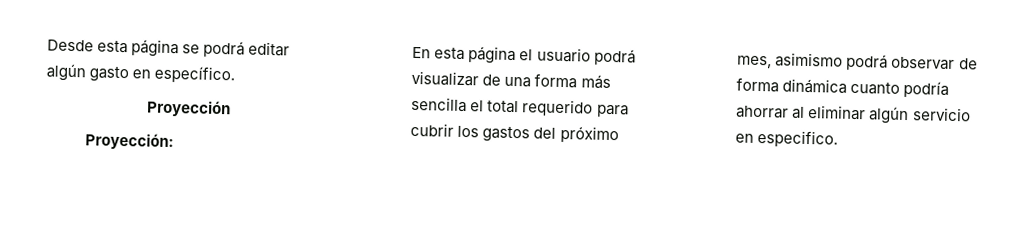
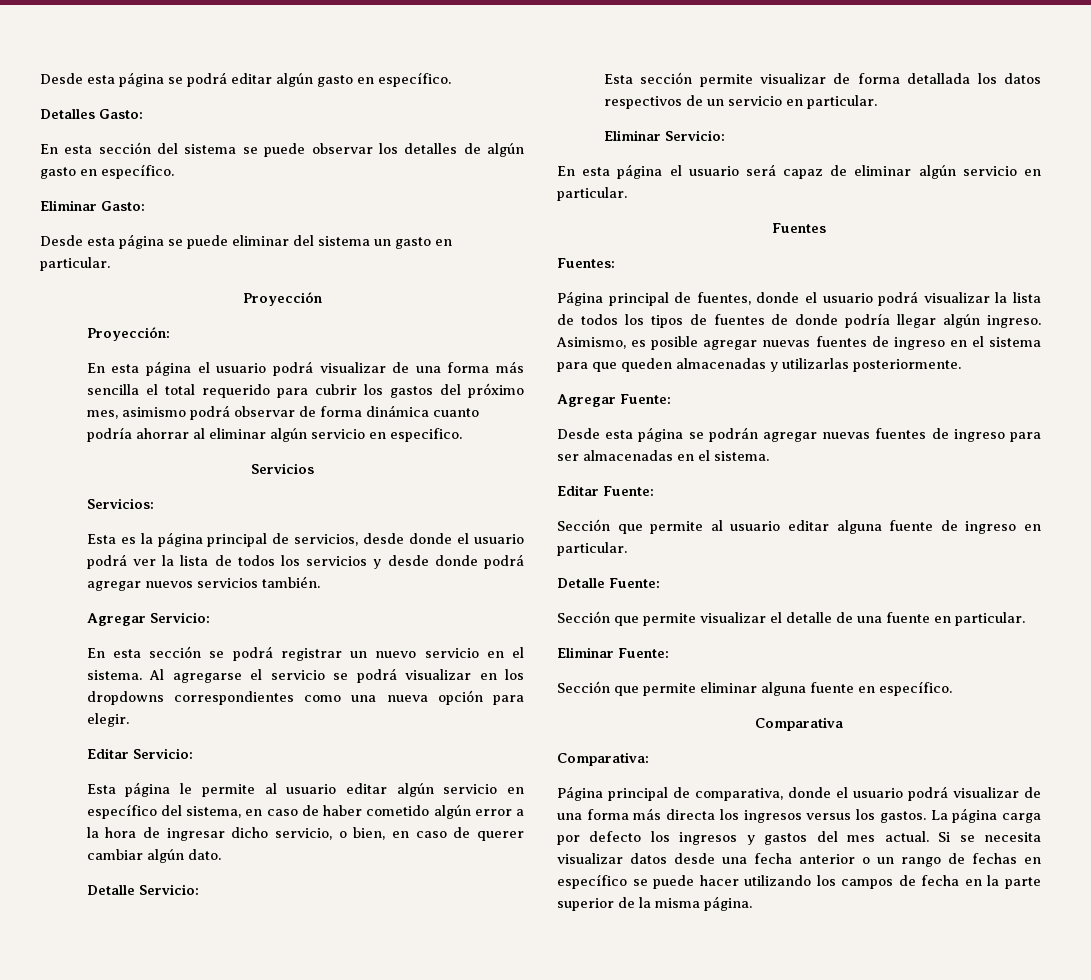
(236, 74) none -> [40,109,143,119] [40,142,524,157] [40,164,174,179] [40,200,145,211] [40,234,452,249] [40,257,110,271] // Detalles Gasto: // En esta sección del sistema se puede observar los detalles de algún gasto en específico. // Eliminar Gasto: // Desde esta página se puede eliminar del sistema un gasto en particular.
(839, 139) none -> [250,463,314,474] [86,498,154,509] [86,532,524,547] [86,554,524,569] [86,576,320,591] [86,612,210,626] [86,646,524,661] [86,668,524,683] [86,690,524,705] [86,713,129,727] [86,748,193,759] [86,782,525,797] [86,804,524,819] [86,827,524,841] [86,849,221,863] [86,884,199,895] [603,72,1041,87] [603,95,877,109] [603,130,725,141] [557,164,1041,179] [557,187,627,201] [772,223,826,233] [557,258,615,268] [557,291,1041,306] [557,313,1041,328] [556,336,1041,350] [557,358,961,372] [557,394,671,407] [557,427,1041,442] [557,450,769,461] [557,485,654,496] [557,519,1041,534] [557,542,627,556] [557,578,660,588] [557,611,1025,626] [557,647,669,658] [557,681,952,696] [755,717,843,731] [557,752,649,766] [557,786,1041,801] [557,808,1041,823] [557,831,1041,845] [557,853,1041,867] [557,874,1041,889] [557,896,752,911] // Servicios // Servicios: // Esta es la página principal de servicios, desde donde el usuario podrá ver la lista de todos los servicios y desde donde podrá agregar nuevos servicios también. // Agregar Servicio: // En esta sección se podrá registrar un nuevo servicio en el sistema. Al agregarse el servicio se podrá visualizar en los dropdowns correspondientes como una nueva opción para elegir. // Editar Servicio: // Esta página le permite al usuario editar algún servicio en específico del sistema, en caso de haber cometido algún error a la hora de ingresar dicho servicio, o bien, en caso de querer cambiar algún dato. // Detalle Servicio: // Esta sección permite visualizar de forma detallada los datos respectivos de un servicio en particular. // Eliminar Servicio: // En esta página el usuario será capaz de eliminar algún servicio en particular. // Fuentes // Fuentes: // Página principal de fuentes, donde el usuario podrá visualizar la lista de todos los tipos de fuentes de donde podría llegar algún ingreso. Asimismo, es posible agregar nuevas fuentes de ingreso en el sistema para que queden almacenadas y utilizarlas posteriormente. // Agregar Fuente: // Desde esta página se podrán agregar nuevas fuentes de ingreso para ser almacenadas en el sistema. // Editar Fuente: // Sección que permite al usuario editar alguna fuente de ingreso en particular. // Detalle Fuente: // Sección que permite visualizar el detalle de una fuente en particular. // Eliminar Fuente: // Sección que permite eliminar alguna fuente en específico. // Comparativa // Comparativa: // Página principal de comparativa, donde el usuario podrá visualizar de una forma más directa los ingresos versus los gastos. La página carga por defecto los ingresos y gastos del mes actual. Si se necesita visualizar datos desde una fecha anterior o un rango de fechas en específico se puede hacer utilizando los campos de fecha en la parte superior de la misma página.

